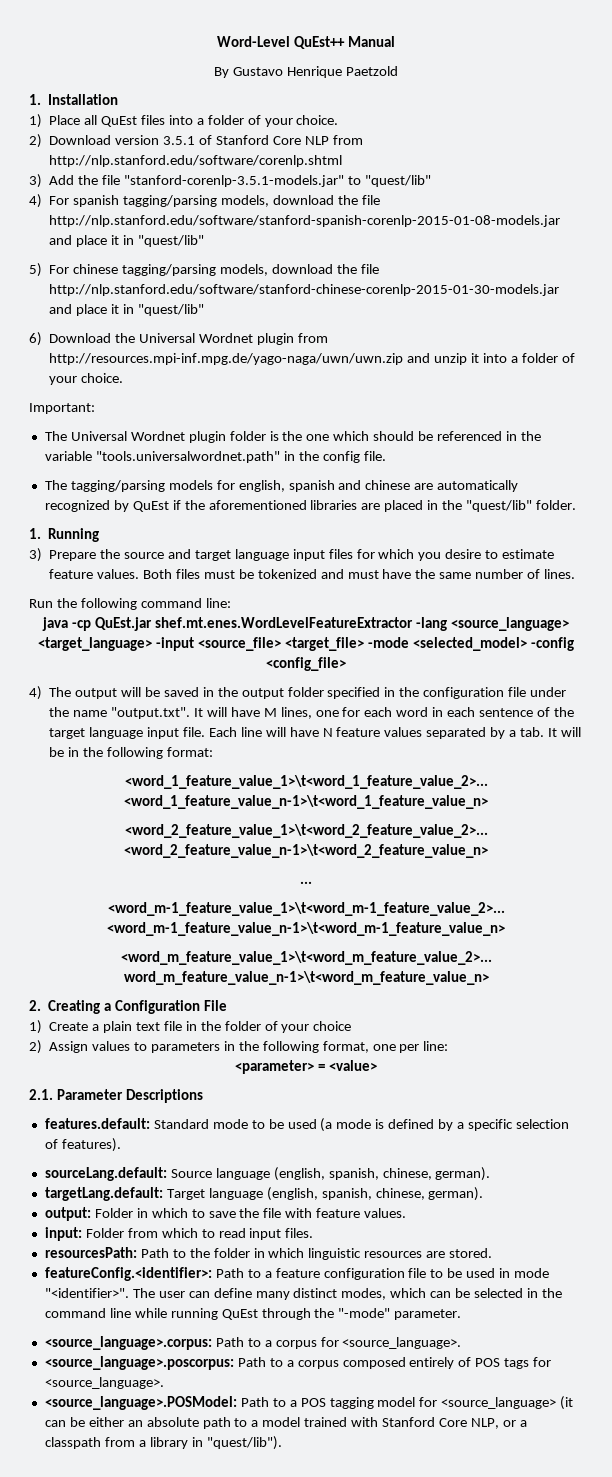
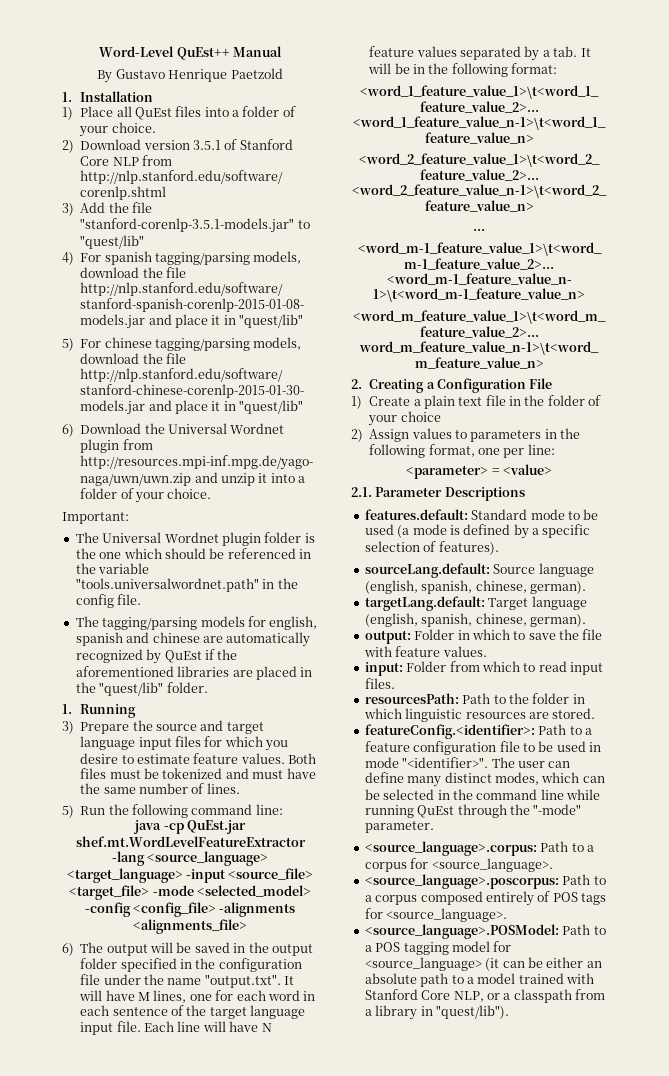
(576, 574) none -> [62,805,74,818] 5)
[154,617,413,628] shef.mt.enes.WordLevelFeatureExtractor -> [75,836,306,847] shef.mt.WordLevelFeatureExtractor
[29,686,42,700] // 4) -> [219,902,296,917] [133,919,247,934] [62,943,74,956] -alignments <alignments_file> // 6)

